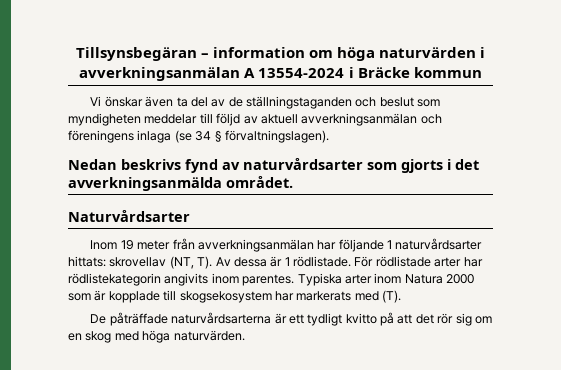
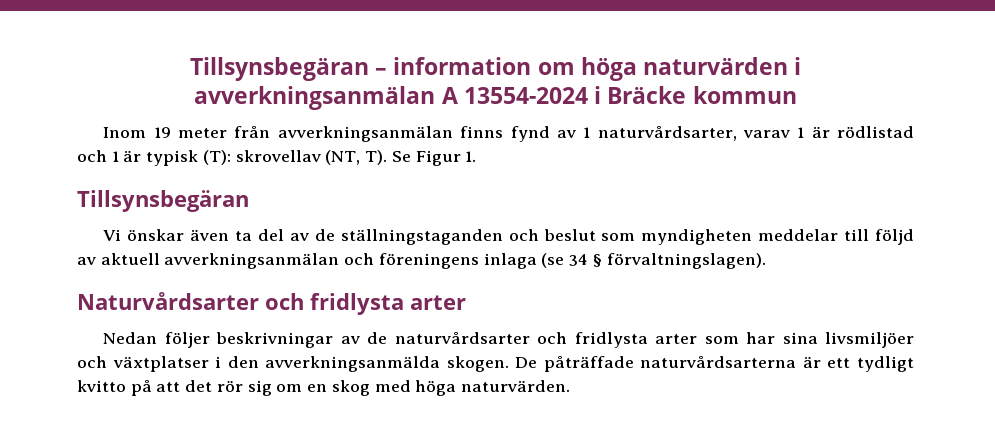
(482, 72) none -> [103,126,915,142] [77,150,477,166] [77,190,249,212] // Inom 19 meter från avverkningsanmälan finns fynd av 1 naturvårdsarter, varav 1 är rödlistad och 1 är typisk (T): skrovellav (NT, T). Se Figur 1. // Tillsynsbegäran
[68,158,479,173] [68,176,293,191] [68,210,190,222] [90,238,483,252] [68,256,483,269] [68,273,474,286] [68,290,401,303] Nedan beskrivs fynd av naturvårdsarter som gjorts i det avverkningsanmälda området. // Naturvårdsarter // Inom 19 meter från avverkningsanmälan har följande 1 naturvårdsarter hittats: skrovellav (NT, T). Av dessa är 1 rödlistade. För rödlistade arter har rödlistekategorin angivits inom parentes. Typiska arter inom Natura 2000 som är kopplade till skogsekosystem har markerats med (T). // -> [77,292,466,315] [103,332,914,348] [77,356,509,372] Naturvårdsarter och fridlysta arter // Nedan följer beskrivningar av de naturvårdsarter och fridlysta arter som har sina livsmiljöer och växtplatser i den avverkningsanmälda skogen.

